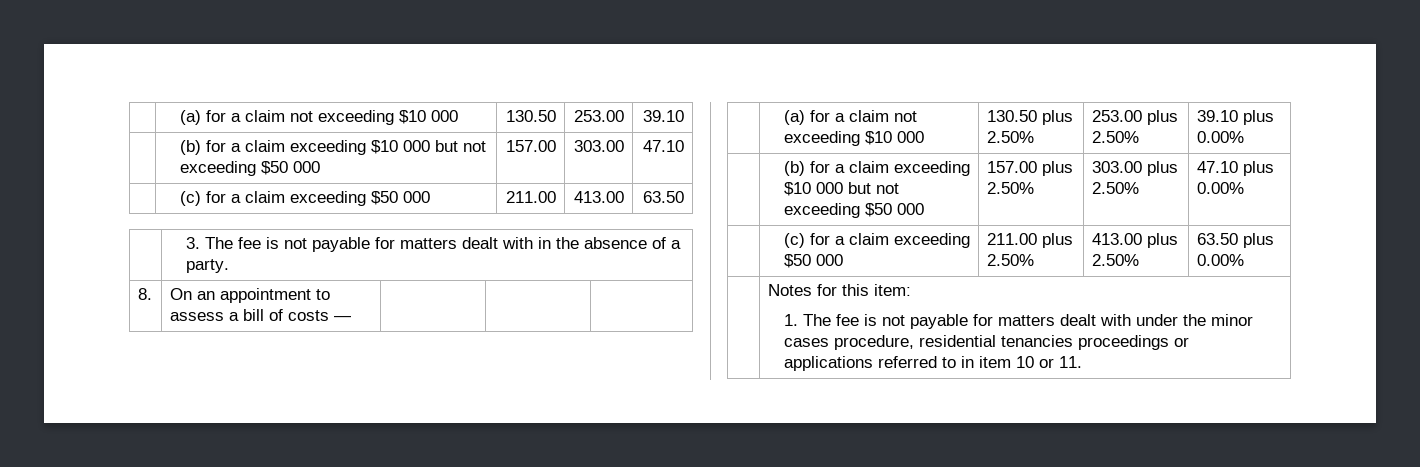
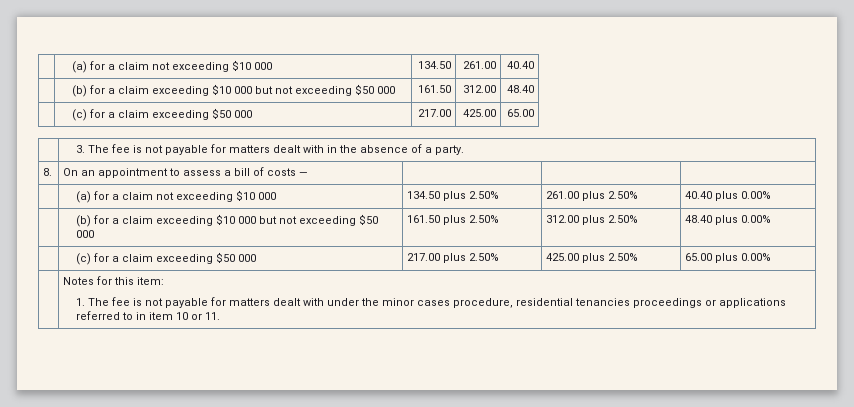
[179,110,458,125] [506,110,557,122] [574,110,625,122] [643,110,685,122] | (a) for a claim not exceeding $10 000 | 130.50 | 253.00 | 39.10 -> [71,60,272,73] [417,61,451,69] [462,61,496,69] [506,61,534,69] | (a) for a claim not exceeding $10 000 | 134.50 | 261.00 | 40.40
[506,140,557,152] [574,140,625,152] [643,140,685,152] [179,191,430,206] [506,191,557,203] [574,191,625,203] [643,191,685,203] 157.00 | 303.00 | 47.10 // | (c) for a claim exceeding $50 000 | 211.00 | 413.00 | 63.50 -> [417,85,451,93] [462,85,496,93] [506,85,534,93] [71,108,252,121] [417,109,451,117] [462,109,496,117] [506,109,534,117] 161.50 | 312.00 | 48.40 // | (c) for a claim exceeding $50 000 | 217.00 | 425.00 | 65.00
[986,110,1073,125] [986,131,1034,143] [1091,110,1178,125] [1091,131,1139,143] [1196,110,1238,122] 130.50 plus 2.50% | 253.00 plus 2.50% | 39.10 -> [407,191,500,201] [546,191,639,201] [685,191,713,199] 134.50 plus 2.50% | 261.00 plus 2.50% | 40.40
[986,161,1073,176] [986,182,1034,194] [1091,161,1178,176] [1091,182,1139,194] [1196,161,1238,173] 157.00 plus 2.50% | 303.00 plus 2.50% | 47.10 -> [407,215,500,225] [546,215,639,225] [685,215,713,223] 161.50 plus 2.50% | 312.00 plus 2.50% | 48.40
[986,233,1073,248] [986,254,1034,266] [1091,233,1178,248] [1091,254,1139,266] [1196,233,1238,245] 211.00 plus 2.50% | 413.00 plus 2.50% | 63.50 -> [407,253,500,263] [546,253,639,263] [685,253,713,261] 217.00 plus 2.50% | 425.00 plus 2.50% | 65.00

